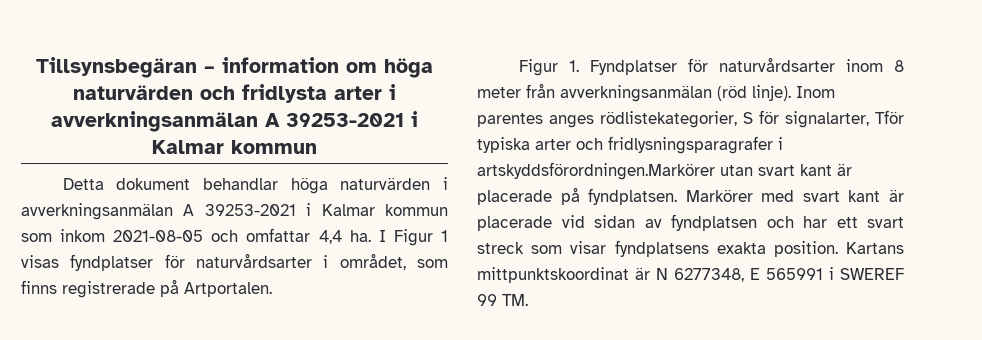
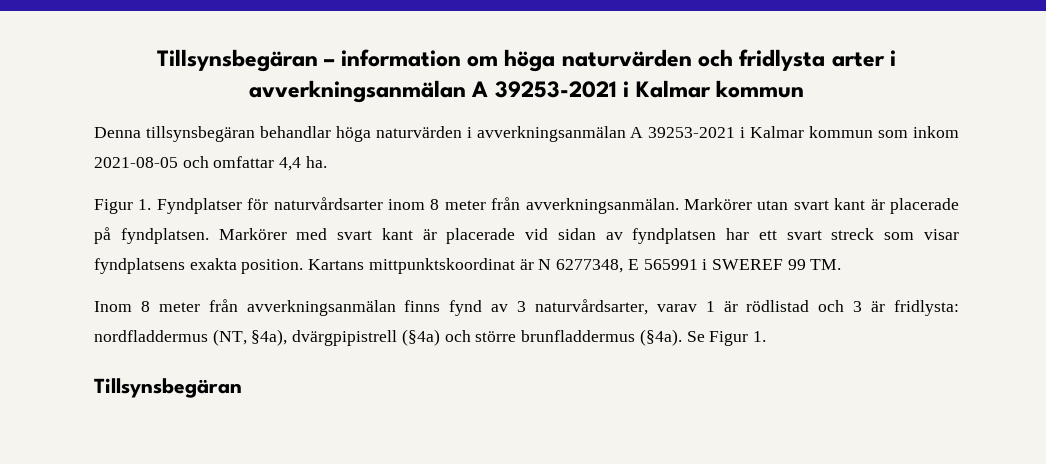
[62,178,191,190] Detta dokument -> [94,126,255,142] Denna tillsynsbegäran
[378,229,448,246] [21,253,448,271] [21,279,272,298] I Figur 1 visas fyndplatser för naturvårdsarter i området, som finns registrerade på Artportalen. -> (327, 162) none
[560,85,835,102] [477,110,904,128] [477,136,783,154] [477,162,715,180] avverkningsanmälan (röd linje). Inom parentes anges rödlistekategorier, S för signalarter, Tför typiska arter och fridlysningsparagrafer i artskyddsförordningen.Markörer -> [525,198,752,214] avverkningsanmälan. Markörer
[766,216,794,228] och -> (717, 236) none
(528, 300) none -> [94,299,959,316] [94,329,766,346] [94,378,242,398] // Inom 8 meter från avverkningsanmälan finns fynd av 3 naturvårdsarter, varav 1 är rödlistad och 3 är fridlysta: nordfladdermus (NT, §4a), dvärgpipistrell (§4a) och större brunfladdermus (§4a). Se Figur 1. // Tillsynsbegäran

